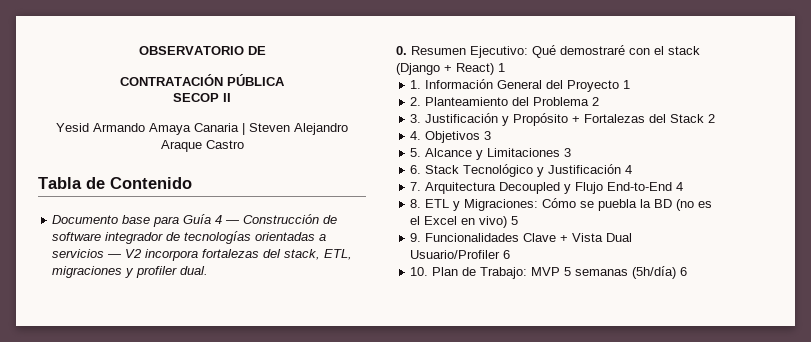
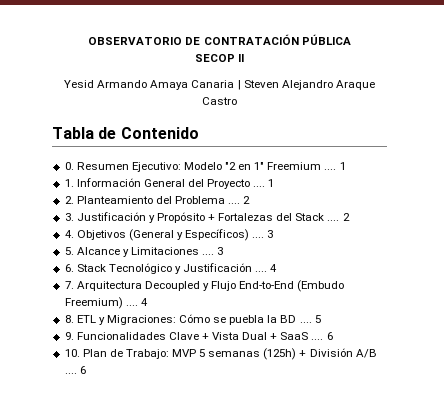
(266, 50) // -> (201, 41) none
[52,214,338,227] [52,231,327,244] [52,249,353,261] [52,266,209,278] [396,45,700,58] [396,63,494,75] Documento base para Guía 4 — Construcción de software integrador de tecnologías orientadas a servicios — V2 incorpora fortalezas del stack, ETL, migraciones y profiler dual. // 0. Resumen Ejecutivo: Qué demostraré con el stack (Django + React) -> [64,162,337,172] 0. Resumen Ejecutivo: Modelo "2 en 1" Freemium ....
(620, 86) none -> [253,186,266,187] ....
(590, 101) none -> [228,203,241,204] ....
(705, 118) none -> [327,220,340,221] ....
(481, 137) none -> [128,229,265,241] (General y Específicos) ....
(561, 152) none -> [202,254,215,255] ....
(622, 169) none -> [255,271,268,272] ....
(673, 186) none -> [297,280,345,292] [64,297,138,309] (Embudo Freemium) ....
[676,199,713,211] [410,216,508,228] (no es el Excel en vivo) -> [299,322,312,323] ....
[410,250,501,259] Usuario/Profiler -> [270,332,324,340] + SaaS ....
[632,266,677,279] (5h/día) -> [263,348,377,360] [64,373,77,374] (125h) + División A/B ....

